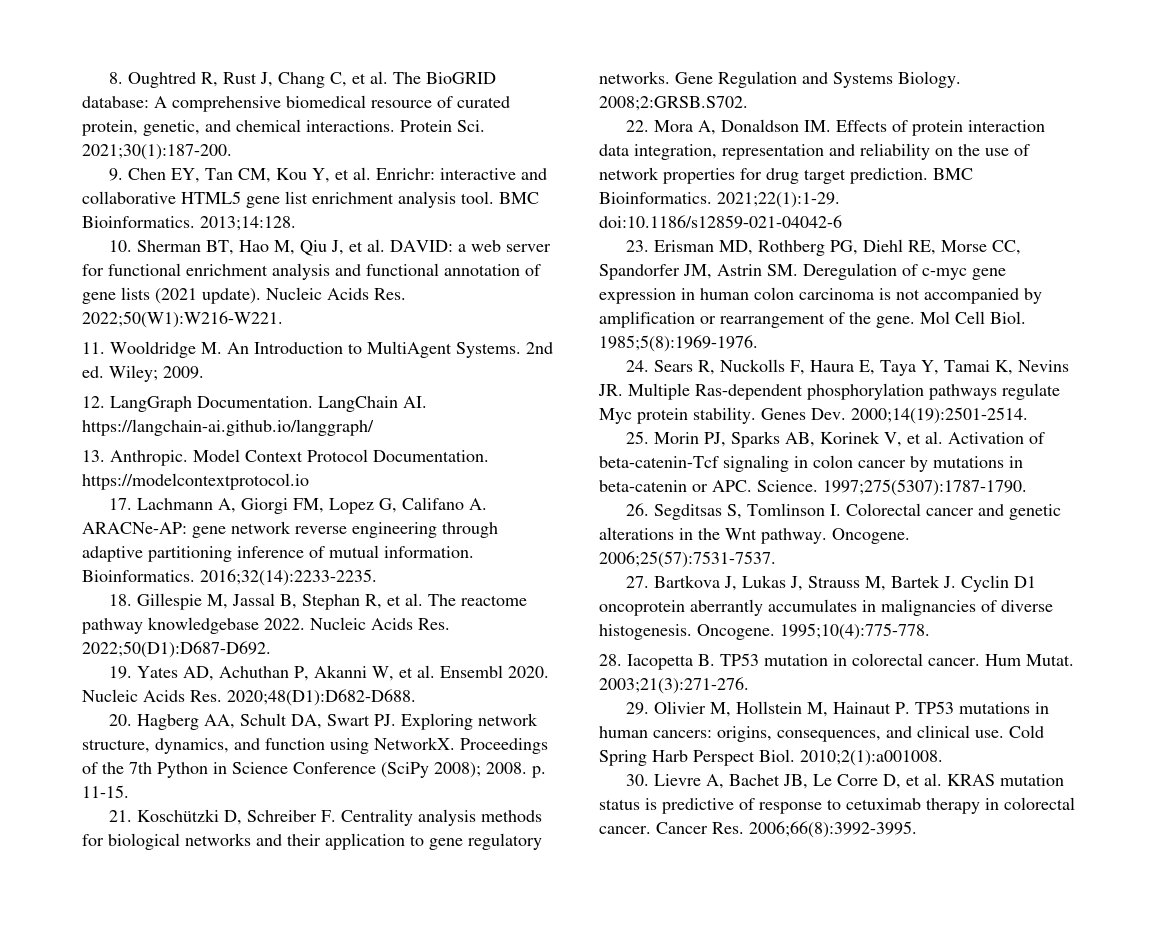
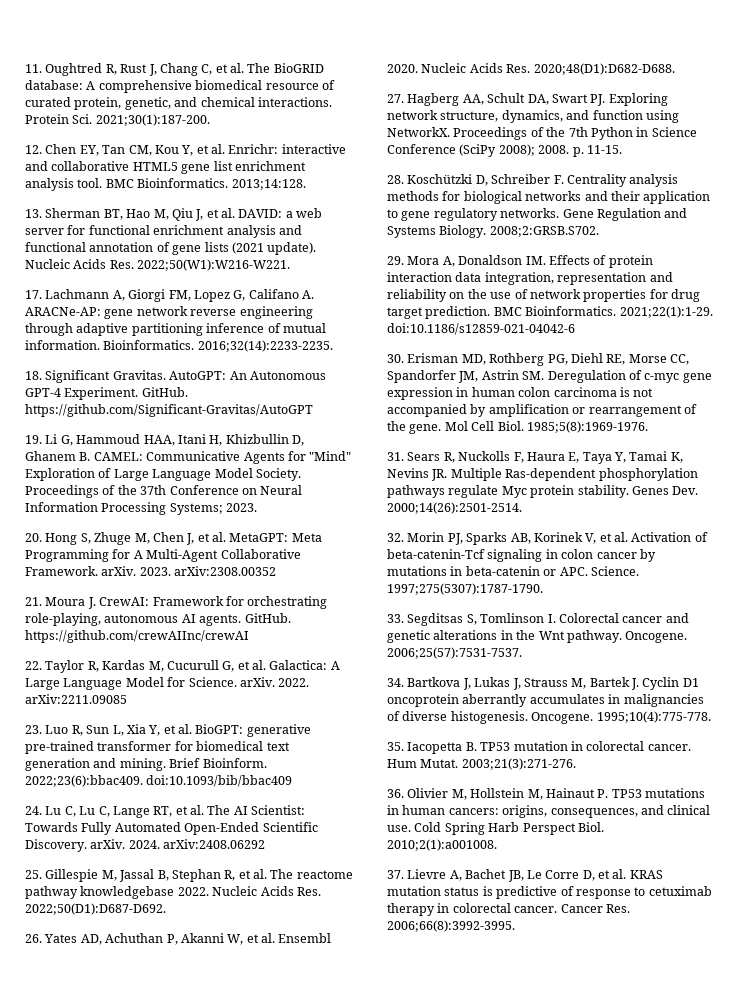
[108,72,123,84] 8. -> [25,64,42,73] 11.
[108,168,123,181] 9. -> [25,145,42,154] 12.
[108,240,132,252] 10. -> [25,209,42,218] 13.
[82,341,553,358] [82,365,204,382] [82,396,427,412] [82,419,374,436] [82,449,489,466] [82,473,309,490] // 11. Wooldridge M. An Introduction to MultiAgent Systems. 2nd ed. Wiley; 2009. // 12. LangGraph Documentation. LangChain AI. https://langchain-ai.github.io/langgraph/ // 13. Anthropic. Model Context Protocol Documentation. https://modelcontextprotocol.io -> (291, 265) none
(132, 600) none -> [45,370,326,383] [25,387,188,400] [25,404,313,417] [25,434,304,446] [25,451,352,464] [25,468,301,481] [25,485,303,498] [25,502,258,515] [25,532,322,545] [25,549,301,562] [25,566,277,576] [25,596,328,609] [25,613,291,626] [25,630,249,643] [25,660,340,673] [25,677,310,690] [25,694,127,704] [25,724,311,737] [25,741,290,754] [25,758,267,771] [25,775,293,787] [25,805,306,818] [25,822,318,835] [25,839,266,852] [25,870,42,879] Significant Gravitas. AutoGPT: An Autonomous GPT-4 Experiment. GitHub. https://github.com/Significant-Gravitas/AutoGPT // 19. Li G, Hammoud HAA, Itani H, Khizbullin D, Ghanem B. CAMEL: Communicative Agents for "Mind" Exploration of Large Language Model Society. Proceedings of the 37th Conference on Neural Information Processing Systems; 2023. // 20. Hong S, Zhuge M, Chen J, et al. MetaGPT: Meta Programming for A Multi-Agent Collaborative Framework. arXiv. 2023. arXiv:2308.00352 // 21. Moura J. CrewAI: Framework for orchestrating role-playing, autonomous AI agents. GitHub. https://github.com/crewAIInc/crewAI // 22. Taylor R, Kardas M, Cucurull G, et al. Galactica: A Large Language Model for Science. arXiv. 2022. arXiv:2211.09085 // 23. Luo R, Sun L, Xia Y, et al. BioGPT: generative pre-trained transformer for biomedical text generation and mining. Brief Bioinform. 2022;23(6):bbac409. doi:10.1093/bib/bbac409 // 24. Lu C, Lu C, Lange RT, et al. The AI Scientist: Towards Fully Automated Open-Ended Scientific Discovery. arXiv. 2024. arXiv:2408.06292 // 25.
[108,666,132,679] 19. -> [25,934,42,943] 26.
[108,714,132,726] 20. -> [387,94,404,103] 27.
[108,810,132,822] 21. -> [387,175,404,184] 28.
[625,120,649,132] 22. -> [387,256,404,265] 29.
[625,240,649,252] 23. -> [387,354,404,363] 30.
[625,360,649,372] 24. -> [387,452,404,461] 31.
[851,407,1028,424] [625,431,649,444] 2000;14(19):2501-2514. // 25. -> [387,502,522,514] [387,533,404,542] 2000;14(26):2501-2514. // 32.
[625,503,649,516] 26. -> [387,614,404,623] 33.
[625,576,649,588] 27. -> [387,678,404,687] 34.
[599,654,622,666] 28. -> [387,742,404,751] 35.
[625,702,649,715] 29. -> [387,789,404,798] 36.
[625,774,649,786] 30. -> [387,870,404,879] 37.

